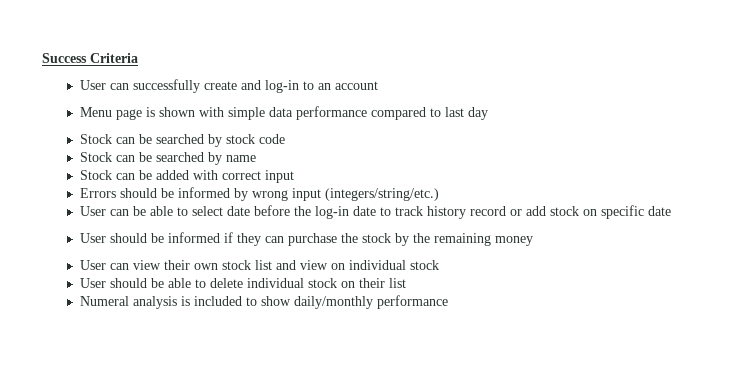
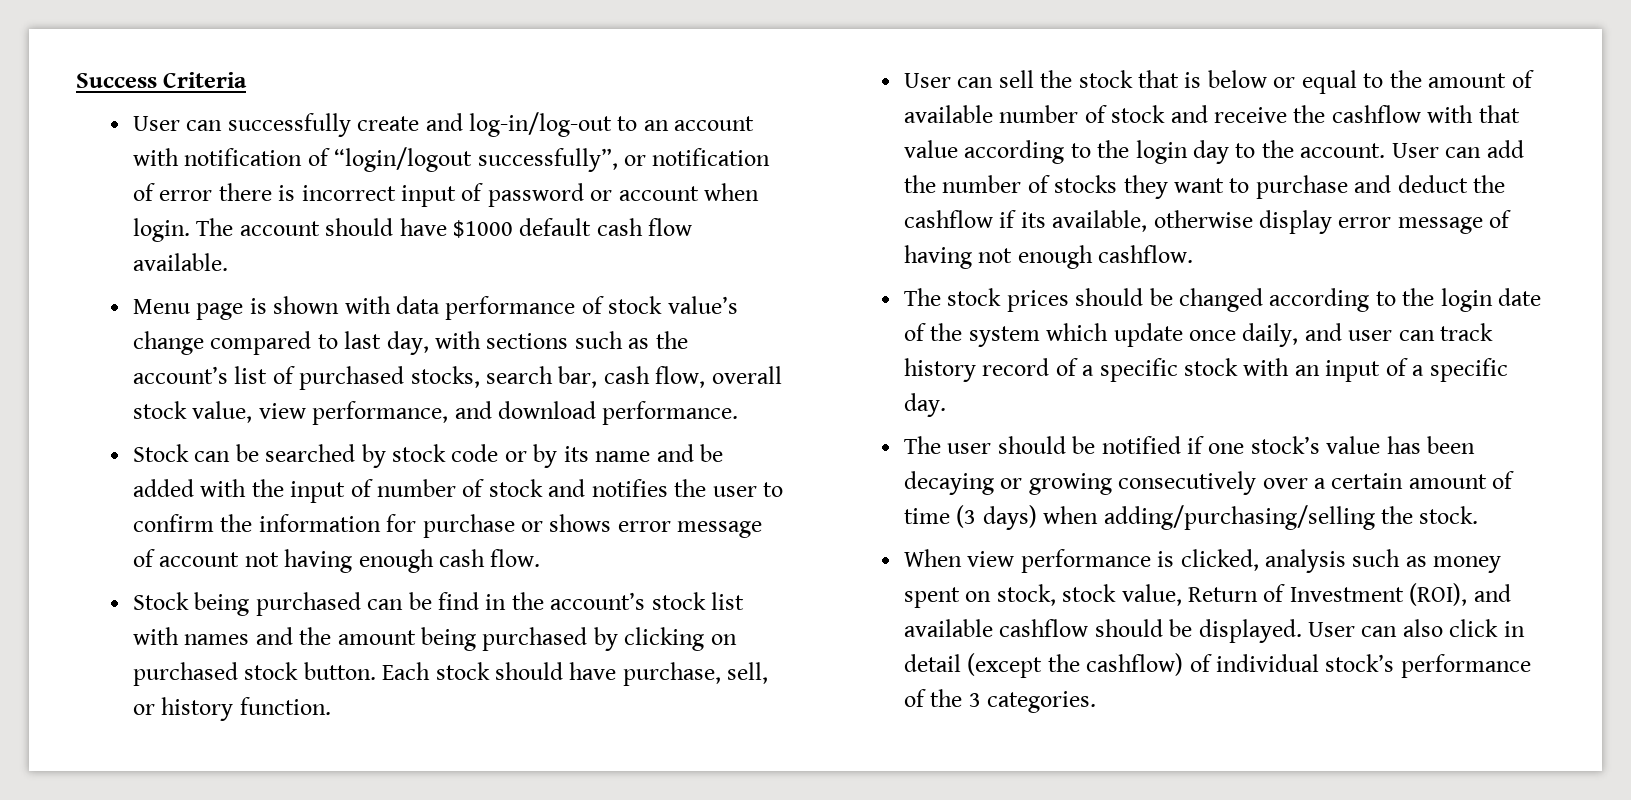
[265,80,300,93] log-in -> [468,112,612,137] log-in/log-out
(379, 85) none -> [132,147,771,172] [132,183,760,207] [132,218,693,242] [132,253,228,271] with notification of “login/logout successfully”, or notification of error there is incorrect input of password or account when login. The account should have $1000 default cash flow available.
[228,107,266,120] simple -> (391, 305) none
[371,107,489,120] compared to last day -> [581,296,738,314] [132,331,688,355] [132,366,782,390] [132,401,739,425] of stock value’s change compared to last day, with sections such as the account’s list of purchased stocks, search bar, cash flow, overall stock value, view performance, and download performance.
[80,152,223,165] // Stock can be searched by -> [504,444,589,468] or by its
[80,170,136,180] // Stock can -> [656,444,694,462] and
[222,170,295,183] [80,187,440,201] [80,205,672,219] [80,232,534,246] [80,260,440,270] [80,278,407,288] [80,295,449,309] correct input // Errors should be informed by wrong input (integers/string/etc.) // User can be able to select date before the log-in date to track history record or add stock on specific date // User should be informed if they can purchase the stock by the remaining money // User can view their own stock list and view on individual stock // User should be able to delete individual stock on their list // Numeral analysis is included to show daily/monthly performance -> [251,479,784,503] [132,514,763,538] [132,549,541,573] [132,592,745,616] [132,627,737,651] [132,662,769,686] [132,697,331,721] [903,70,1534,94] [903,105,1520,123] [903,140,1524,164] [903,175,1506,199] [903,210,1512,234] [903,245,1194,269] [903,288,1542,312] [903,323,1494,347] [903,358,1508,382] [903,393,946,417] [903,436,1476,454] [903,471,1515,495] [903,505,1479,530] [903,549,1502,573] [903,583,1511,608] [903,619,1525,643] [903,653,1531,678] [903,689,1097,713] the input of number of stock and notifies the user to confirm the information for purchase or shows error message of account not having enough cash flow. // Stock being purchased can be find in the account’s stock list with names and the amount being purchased by clicking on purchased stock button. Each stock should have purchase, sell, or history function. // User can sell the stock that is below or equal to the amount of available number of stock and receive the cashflow with that value according to the login day to the account. User can add the number of stocks they want to purchase and deduct the cashflow if its available, otherwise display error message of having not enough cashflow. // The stock prices should be changed according to the login date of the system which update once daily, and user can track history record of a specific stock with an input of a specific day. // The user should be notified if one stock’s value has been decaying or growing consecutively over a certain amount of time (3 days) when adding/purchasing/selling the stock. // When view performance is clicked, analysis such as money spent on stock, stock value, Return of Investment (ROI), and available cashflow should be displayed. User can also click in detail (except the cashflow) of individual stock’s performance of the 3 categories.

